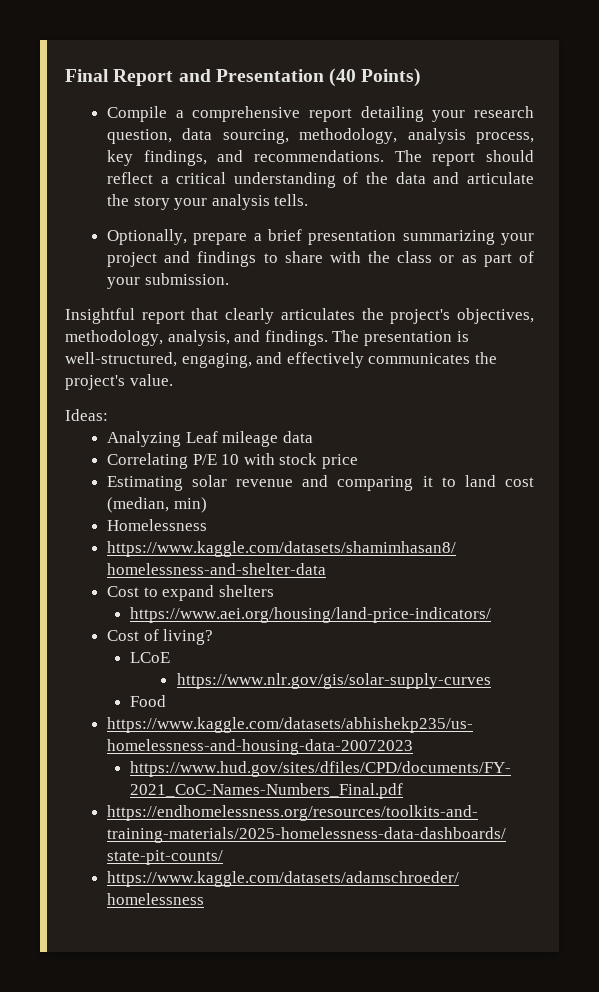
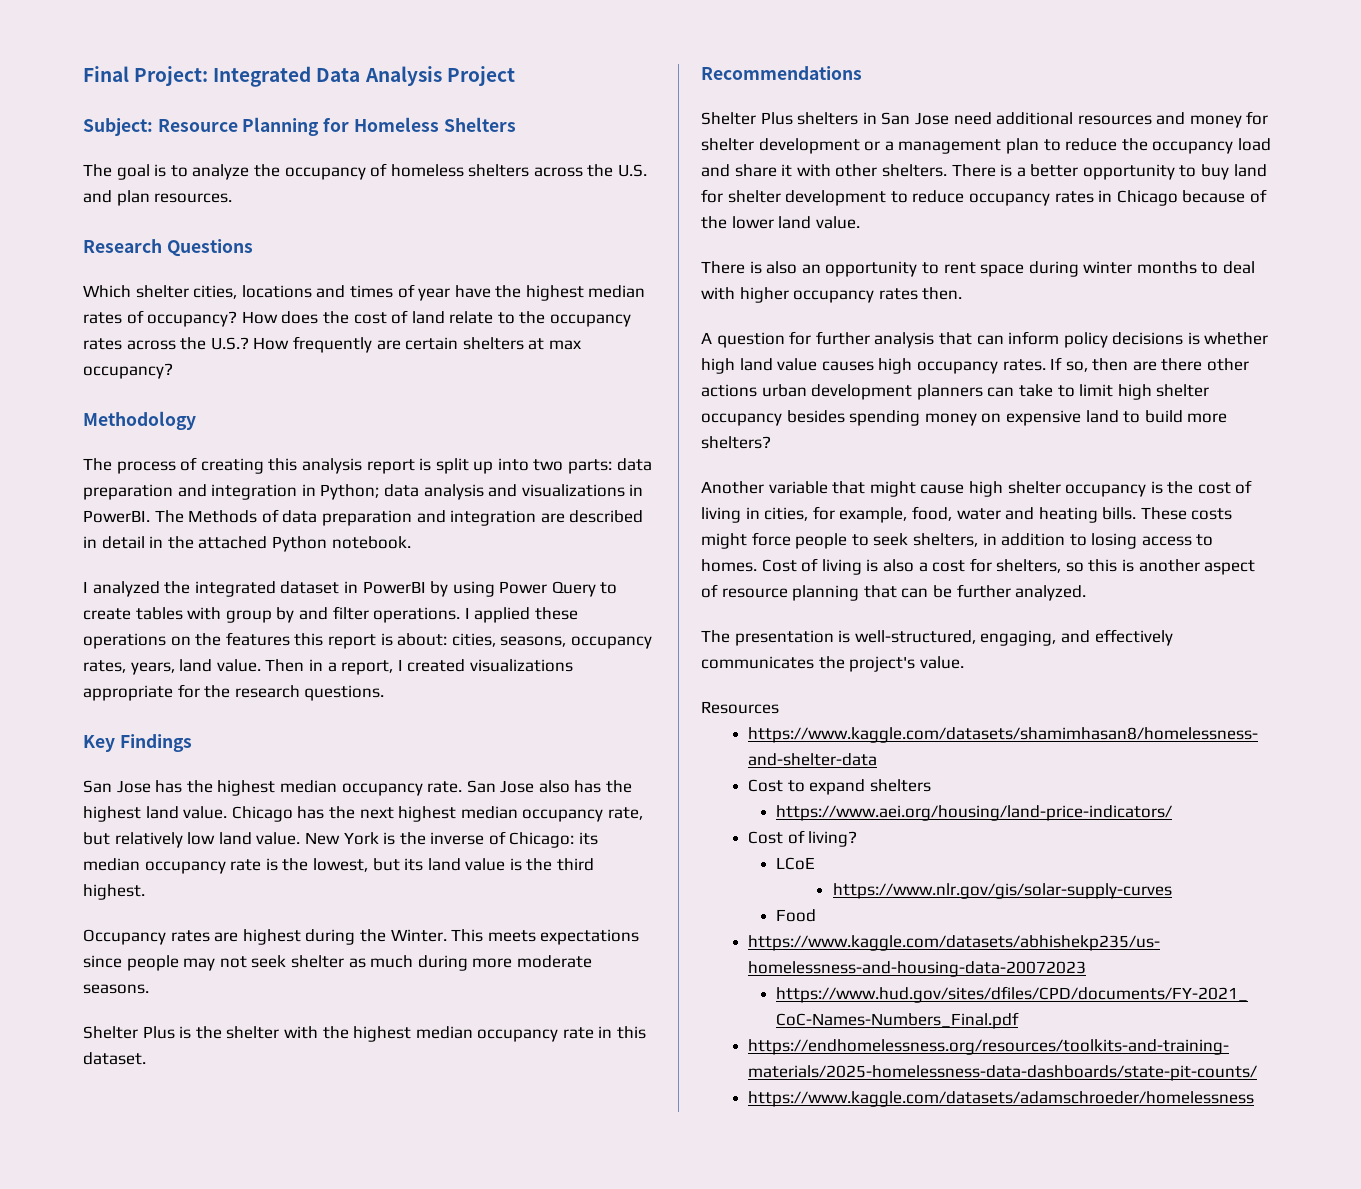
[113,68,422,87] [106,106,534,122] [106,128,534,144] [106,150,534,166] [106,172,534,188] [106,194,309,210] [106,229,534,245] [106,251,534,267] [106,273,229,289] [65,308,534,324] [65,330,328,346] Report and Presentation (40 Points) // Compile a comprehensive report detailing your research question, data sourcing, methodology, analysis process, key findings, and recommendations. The report should reflect a critical understanding of the data and articulate the story your analysis tells. // Optionally, prepare a brief presentation summarizing your project and findings to share with the class or as part of your submission. // Insightful report that clearly articulates the project's objectives, methodology, analysis, and findings. -> [134,66,515,87] [83,117,516,136] [83,163,648,180] [83,190,233,206] [83,239,253,257] [83,284,646,301] [83,310,632,327] [83,336,581,353] [83,363,173,379] [83,411,196,430] [83,457,652,474] [83,484,644,500] [83,509,644,526] [83,536,411,552] [83,581,618,597] [83,606,578,623] [83,632,652,649] [83,659,573,675] [83,684,385,701] [83,734,192,752] [83,780,633,796] [83,806,643,822] [83,831,599,848] [83,858,595,874] [83,884,145,900] [83,929,640,945] [83,955,592,971] [83,984,149,994] [83,1026,647,1042] [83,1052,146,1065] [701,66,862,80] [701,111,1269,128] [701,138,1271,154] [701,164,1267,180] [701,189,1267,206] [701,216,860,229] [701,261,1256,277] [701,287,963,303] [701,331,1269,348] [701,357,1250,374] [701,384,1210,400] [701,410,1228,426] [701,436,771,449] [701,480,1253,497] [701,506,1233,523] [701,532,1214,549] [701,558,1256,575] [701,584,1087,601] Project: Integrated Data Analysis Project // Subject: Resource Planning for Homeless Shelters // The goal is to analyze the occupancy of homeless shelters across the U.S. and plan resources. // Research Questions // Which shelter cities, locations and times of year have the highest median rates of occupancy? How does the cost of land relate to the occupancy rates across the U.S.? How frequently are certain shelters at max occupancy? // Methodology // The process of creating this analysis report is split up into two parts: data preparation and integration in Python; data analysis and visualizations in PowerBI. The Methods of data preparation and integration are described in detail in the attached Python notebook. // I analyzed the integrated dataset in PowerBI by using Power Query to create tables with group by and filter operations. I applied these operations on the features this report is about: cities, seasons, occupancy rates, years, land value. Then in a report, I created visualizations appropriate for the research questions. // Key Findings // San Jose has the highest median occupancy rate. San Jose also has the highest land value. Chicago has the next highest median occupancy rate, but relatively low land value. New York is the inverse of Chicago: its median occupancy rate is the lowest, but its land value is the third highest. // Occupancy rates are highest during the Winter. This meets expectations since people may not seek shelter as much during more moderate seasons. // Shelter Plus is the shelter with the highest median occupancy rate in this dataset. // Recommendations // Shelter Plus shelters in San Jose need additional resources and money for shelter development or a management plan to reduce the occupancy load and share it with other shelters. There is a better opportunity to buy land for shelter development to reduce occupancy rates in Chicago because of the lower land value. // There is also an opportunity to rent space during winter months to deal with higher occupancy rates then. // A question for further analysis that can inform policy decisions is whether high land value causes high occupancy rates. If so, then are there other actions urban development planners can take to limit high shelter occupancy besides spending money on expensive land to build more shelters? // Another variable that might cause high shelter occupancy is the cost of living in cities, for example, food, water and heating bills. These costs might force people to seek shelters, in addition to losing access to homes. Cost of living is also a cost for shelters, so this is another aspect of resource planning that can be further analyzed. //
[65,409,108,421] [106,431,313,447] [106,453,358,469] [106,475,534,491] [106,497,207,513] [106,519,207,531] Ideas: // Analyzing Leaf mileage data // Correlating P/E 10 with stock price // Estimating solar revenue and comparing it to land cost (median, min) // Homelessness -> [701,701,779,714] Resources

